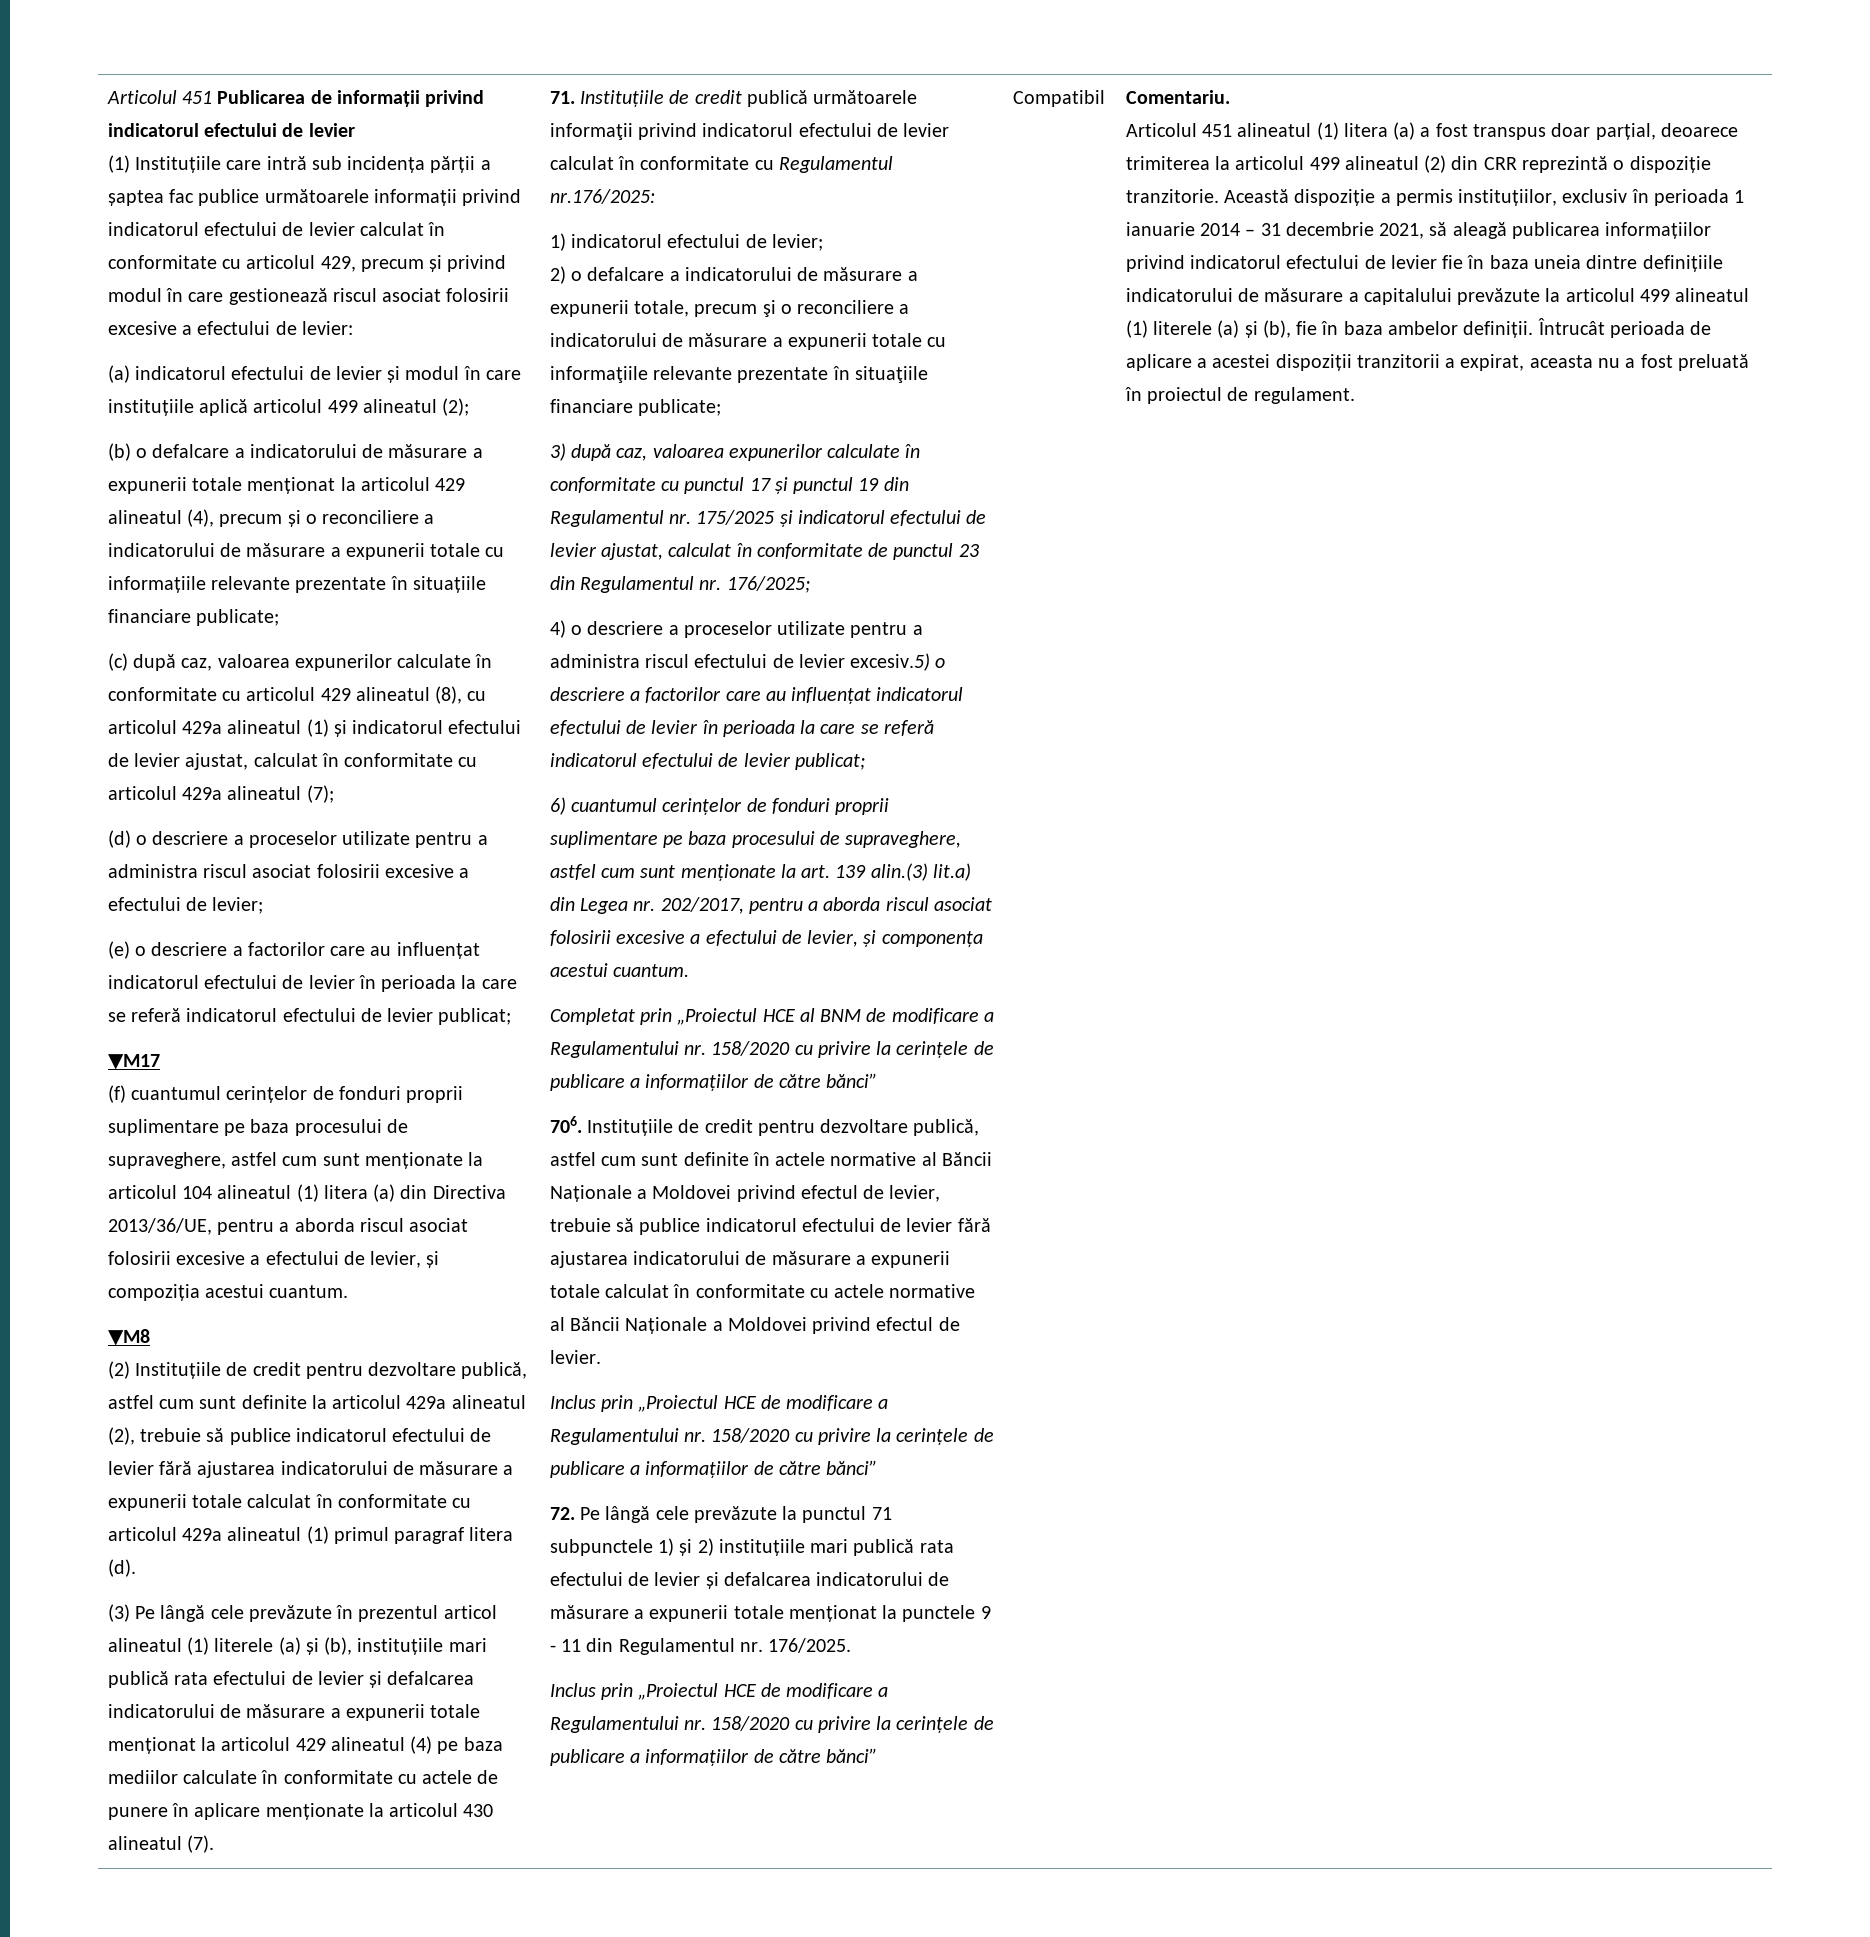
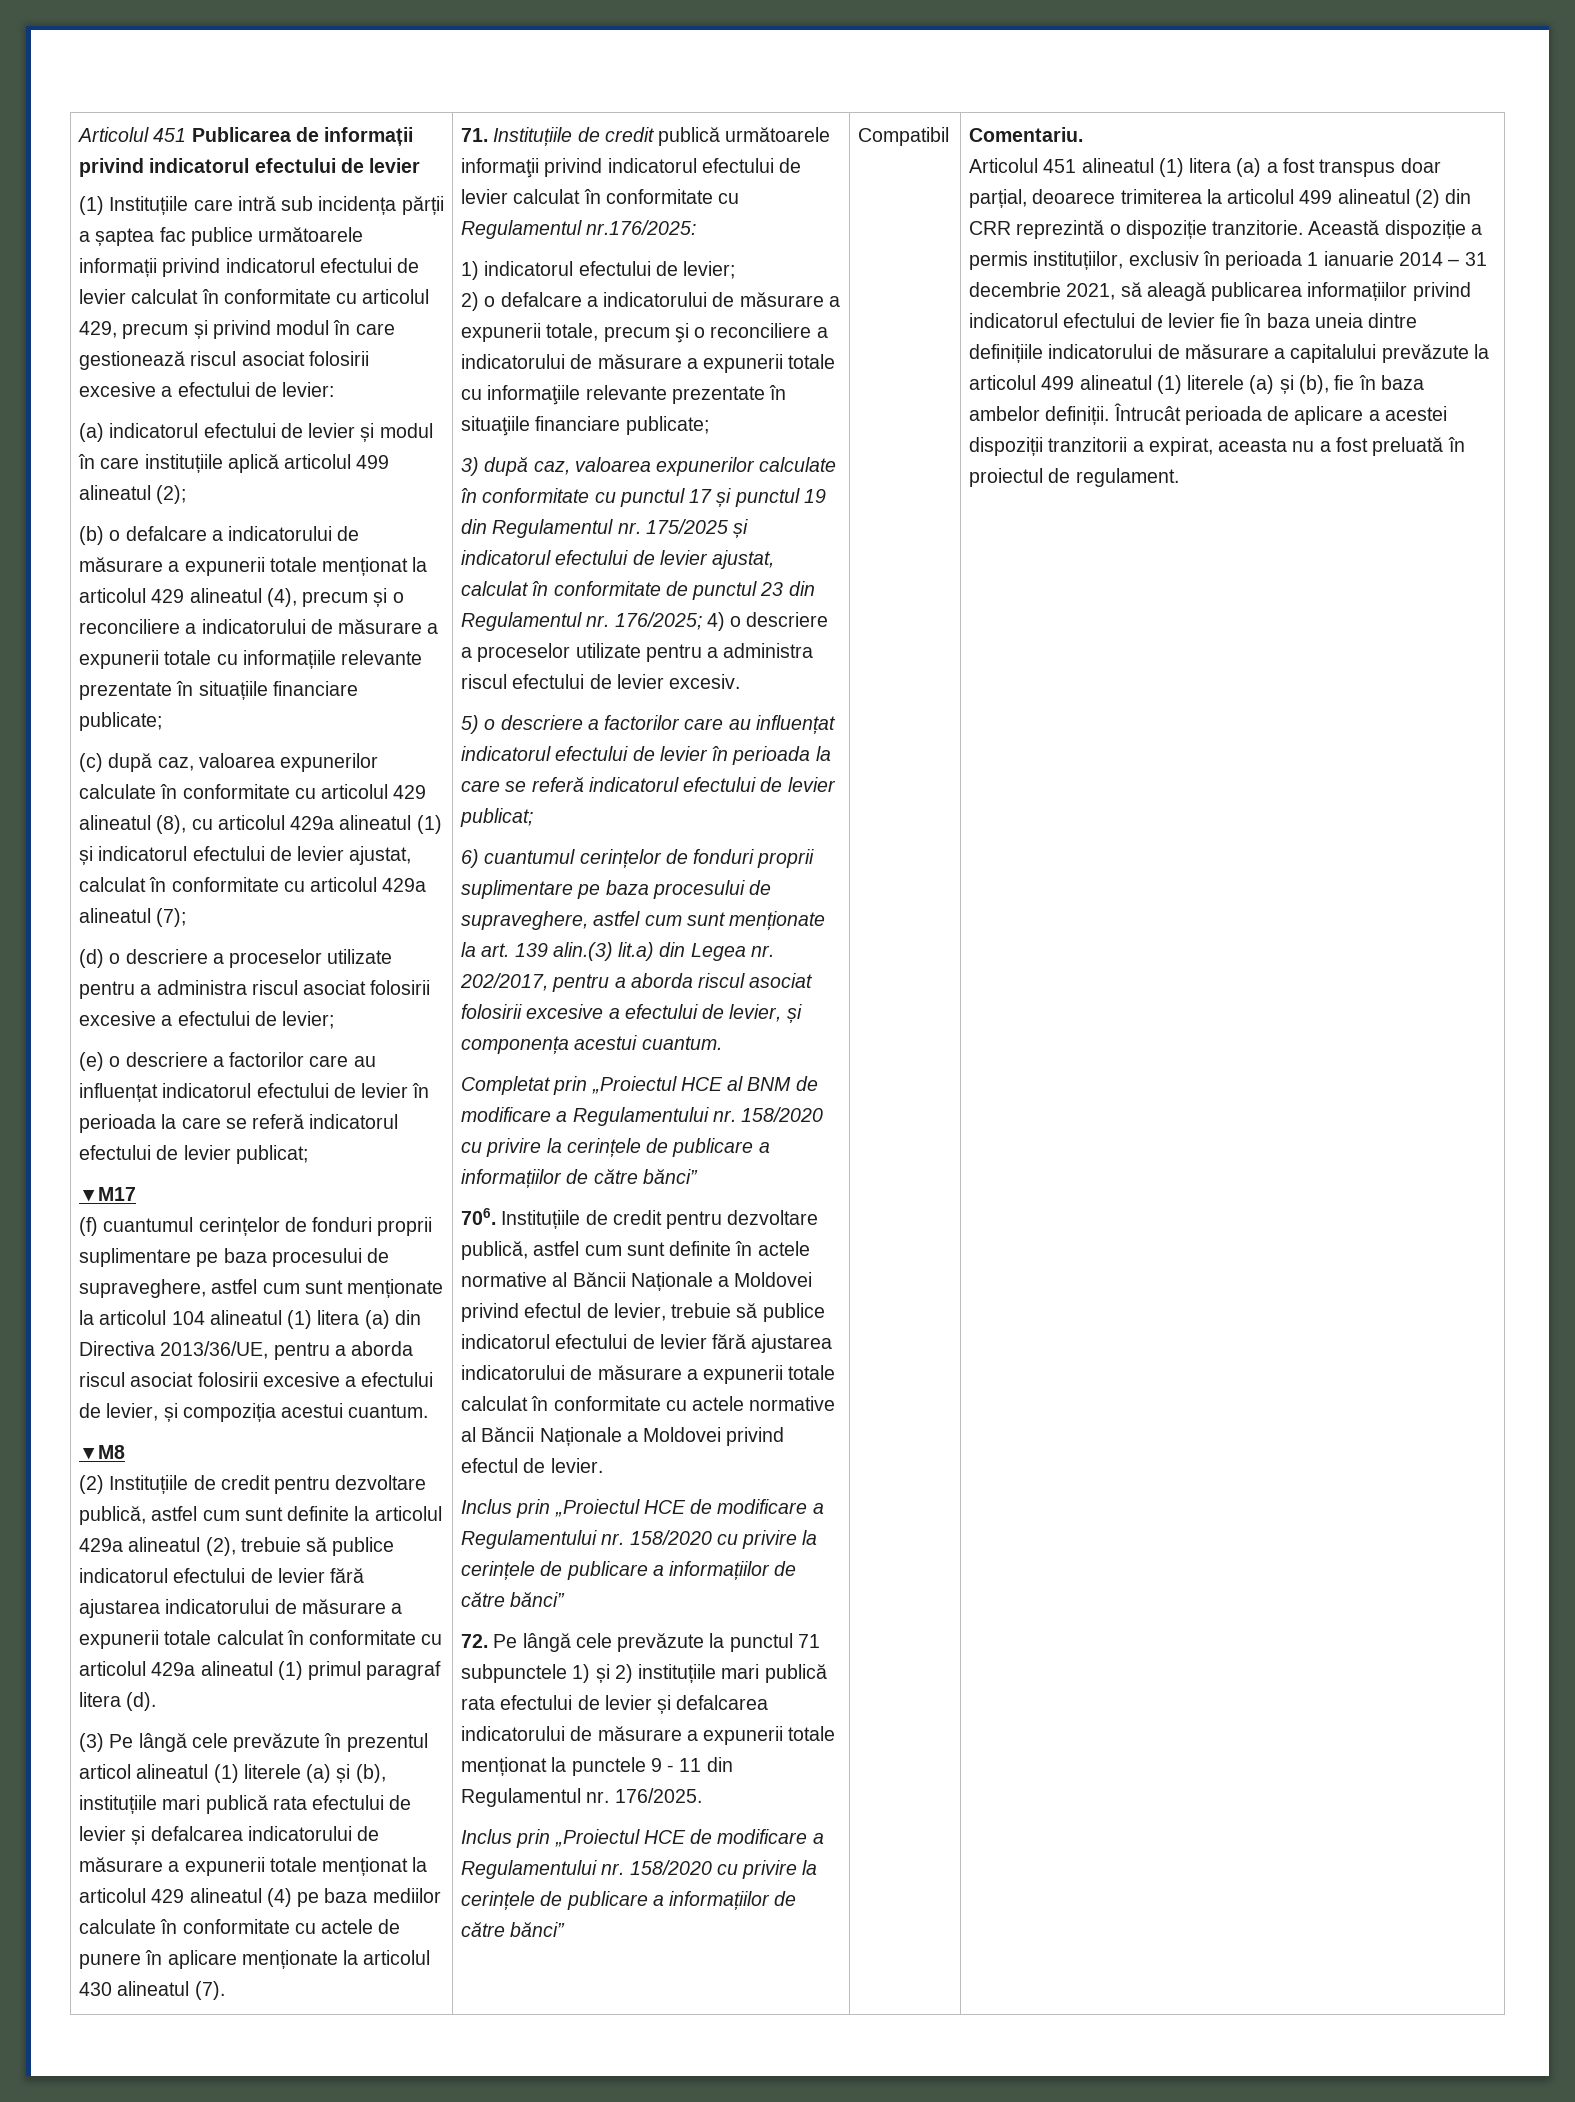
(810, 584) // -> (702, 621) none
[850,653,931,671] excesiv.5) -> [669,674,741,689] [461,715,480,734] excesiv. // 5)

